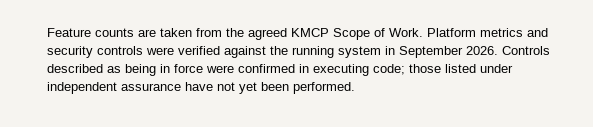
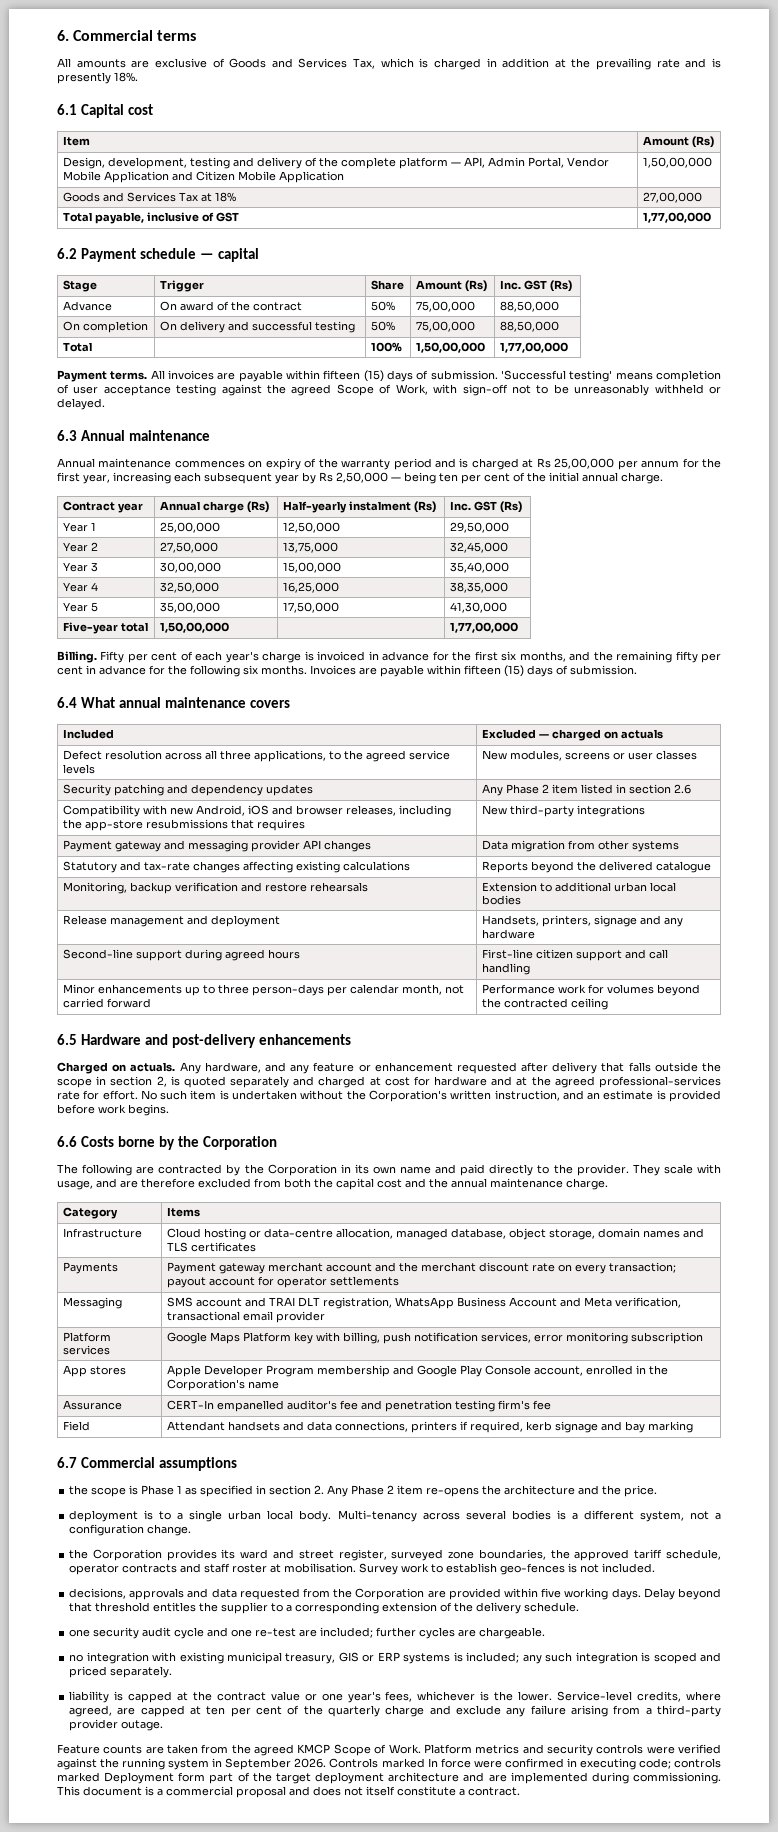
(47, 32) none -> [57,30,197,41] [57,58,722,70] [57,72,138,84] [57,104,153,118] [62,136,90,146] [642,136,714,148] [62,157,609,169] [62,171,344,183] [642,157,712,168] [62,192,236,202] [642,192,702,203] [62,212,239,224] [642,212,711,223] [57,248,259,262] [62,280,97,292] [159,280,204,292] [370,280,404,290] [415,280,487,292] [499,280,572,292] [62,301,112,311] [159,301,302,311] [370,301,395,311] [415,301,475,312] [499,301,559,312] [62,321,148,333] [159,321,355,333] [370,321,395,331] [415,321,475,332] [499,321,559,332] [62,342,92,352] [370,342,402,352] [415,342,485,353] [499,342,568,353] [57,370,721,382] [57,384,722,396] [57,398,105,410] [57,430,210,441] [57,458,722,470] [57,472,663,484] [62,501,143,513] [159,501,269,513] [282,501,436,513] [449,501,522,513] [62,522,96,532] [159,522,220,533] [282,522,340,533] [449,522,509,533] [62,542,98,552] [159,542,218,553] [282,542,338,553] [449,542,508,553] [62,562,98,572] [159,562,221,573] [282,562,341,573] [449,562,509,573] [62,582,98,592] [159,582,219,593] [282,582,339,593] [449,582,508,593] [62,602,98,612] [159,602,220,613] [282,602,339,613] [449,602,507,613] [62,622,148,634] [159,622,229,633] [449,622,518,633] [57,651,722,663] [57,665,637,677] [57,697,290,708] [62,729,114,739] [481,729,663,741] [62,750,450,762] [62,764,95,774] [481,750,697,761] [62,784,313,796] [481,784,691,796] [62,805,451,817] [62,819,305,831] [481,805,645,817] [62,840,371,852] [481,840,679,852] [62,861,410,873] [481,861,711,873] [62,882,368,894] [481,882,676,892] [481,895,521,905] [62,915,280,927] [481,915,683,927] [481,929,535,939] [62,949,300,961] [481,949,668,961] [481,963,530,975] [62,984,464,996] [62,998,151,1008] [481,984,700,996] [481,998,608,1010] [57,1034,351,1048] [57,1062,721,1074] [57,1076,722,1088] [57,1090,721,1102] [57,1104,169,1116] [57,1136,277,1150] [57,1164,721,1176] [57,1178,608,1190] [62,1207,118,1219] [166,1207,200,1217] [62,1228,142,1238] [166,1228,704,1240] [166,1242,256,1252] [62,1262,118,1274] [166,1262,676,1274] [166,1276,399,1288] [62,1297,122,1309] [166,1297,681,1309] [166,1311,325,1323] [62,1332,111,1342] [62,1345,110,1355] [166,1332,703,1344] [62,1365,126,1377] [166,1365,668,1377] [166,1379,279,1391] [62,1400,122,1410] [166,1400,551,1412] [62,1421,90,1431] [166,1421,693,1433] [57,1457,237,1471] [69,1485,658,1497] [69,1510,721,1522] [69,1524,192,1536] [69,1549,721,1561] [69,1563,656,1575] [69,1588,721,1600] [69,1602,580,1614] [69,1627,546,1639] [69,1652,721,1664] [69,1666,173,1678] [69,1691,721,1703] [69,1705,722,1717] [69,1719,164,1731] 6. Commercial terms // All amounts are exclusive of Goods and Services Tax, which is charged in addition at the prevailing rate and is presently 18%. // 6.1 Capital cost // Item | Amount (Rs) // Design, development, testing and delivery of the complete platform — API, Admin Portal, Vendor Mobile Application and Citizen Mobile Application | 1,50,00,000 // Goods and Services Tax at 18% | 27,00,000 // Total payable, inclusive of GST | 1,77,00,000 // 6.2 Payment schedule — capital // Stage | Trigger | Share | Amount (Rs) | Inc. GST (Rs) // Advance | On award of the contract | 50% | 75,00,000 | 88,50,000 // On completion | On delivery and successful testing | 50% | 75,00,000 | 88,50,000 // Total | | 100% | 1,50,00,000 | 1,77,00,000 // Payment terms. All invoices are payable within fifteen (15) days of submission. 'Successful testing' means completion of user acceptance testing against the agreed Scope of Work, with sign-off not to be unreasonably withheld or delayed. // 6.3 Annual maintenance // Annual maintenance commences on expiry of the warranty period and is charged at Rs 25,00,000 per annum for the first year, increasing each subsequent year by Rs 2,50,000 — being ten per cent of the initial annual charge. // Contract year | Annual charge (Rs) | Half-yearly instalment (Rs) | Inc. GST (Rs) // Year 1 | 25,00,000 | 12,50,000 | 29,50,000 // Year 2 | 27,50,000 | 13,75,000 | 32,45,000 // Year 3 | 30,00,000 | 15,00,000 | 35,40,000 // Year 4 | 32,50,000 | 16,25,000 | 38,35,000 // Year 5 | 35,00,000 | 17,50,000 | 41,30,000 // Five-year total | 1,50,00,000 | | 1,77,00,000 // Billing. Fifty per cent of each year's charge is invoiced in advance for the first six months, and the remaining fifty per cent in advance for the following six months. Invoices are payable within fifteen (15) days of submission. // 6.4 What annual maintenance covers // Included | Excluded — charged on actuals // Defect resolution across all three applications, to the agreed service levels | New modules, screens or user classes // Security patching and dependency updates | Any Phase 2 item listed in section 2.6 // Compatibility with new Android, iOS and browser releases, including the app-store resubmissions that requires | New third-party integrations // Payment gateway and messaging provider API changes | Data migration from other systems // Statutory and tax-rate changes affecting existing calculations | Reports beyond the delivered catalogue // Monitoring, backup verification and restore rehearsals | Extension to additional urban local bodies // Release management and deployment | Handsets, printers, signage and any hardware // Second-line support during agreed hours | First-line citizen support and call handling // Minor enhancements up to three person-days per calendar month, not carried forward | Performance work for volumes beyond the contracted ceiling // 6.5 Hardware and post-delivery enhancements // Charged on actuals. Any hardware, and any feature or enhancement requested after delivery that falls outside the scope in section 2, is quoted separately and charged at cost for hardware and at the agreed professional-services rate for effort. No such item is undertaken without the Corporation's written instruction, and an estimate is provided before work begins. // 6.6 Costs borne by the Corporation // The following are contracted by the Corporation in its own name and paid directly to the provider. They scale with usage, and are therefore excluded from both the capital cost and the annual maintenance charge. // Category | Items // Infrastructure | Cloud hosting or data-centre allocation, managed database, object storage, domain names and TLS certificates // Payments | Payment gateway merchant account and the merchant discount rate on every transaction; payout account for operator settlements // Messaging | SMS account and TRAI DLT registration, WhatsApp Business Account and Meta verification, transactional email provider // Platform services | Google Maps Platform key with billing, push notification services, error monitoring subscription // App stores | Apple Developer Program membership and Google Play Console account, enrolled in the Corporation's name // Assurance | CERT-In empanelled auditor's fee and penetration testing firm's fee // Field | Attendant handsets and data connections, printers if required, kerb signage and bay marking // 6.7 Commercial assumptions // the scope is Phase 1 as specified in section 2. Any Phase 2 item re-opens the architecture and the price. // deployment is to a single urban local body. Multi-tenancy across several bodies is a different system, not a configuration change. // the Corporation provides its ward and street register, surveyed zone boundaries, the approved tariff schedule, operator contracts and staff roster at mobilisation. Survey work to establish geo-fences is not included. // decisions, approvals and data requested from the Corporation are provided within five working days. Delay beyond that threshold entitles the supplier to a corresponding extension of the delivery schedule. // one security audit cycle and one re-test are included; further cycles are chargeable. // no integration with existing municipal treasury, GIS or ERP systems is included; any such integration is scoped and priced separately. // liability is capped at the contract value or one year's fees, whichever is the lower. Service-level credits, where agreed, are capped at ten per cent of the quarterly charge and exclude any failure arising from a third-party provider outage. //
[47,64,170,76] described as being in -> [381,1758,438,1768] marked In
[409,64,513,73] [47,82,355,94] those listed under independent assurance have not yet been performed. -> [674,1758,721,1768] [57,1772,721,1784] [57,1786,520,1798] controls marked Deployment form part of the target deployment architecture and are implemented during commissioning. This document is a commercial proposal and does not itself constitute a contract.

